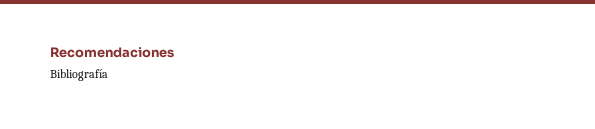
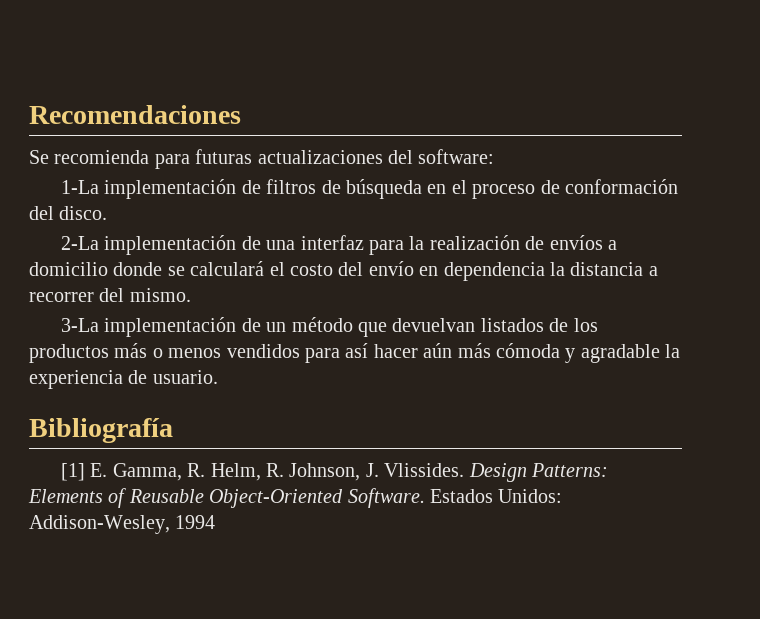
[50,69,108,81] Bibliografía -> [29,149,495,169] [61,179,679,199] [29,206,108,220] [61,235,618,255] [29,261,658,281] [29,288,191,302] [61,317,598,337] [29,343,681,363] [29,370,218,389] [29,418,173,443] [61,463,609,482] [28,488,563,508] [29,515,216,534] Se recomienda para futuras actualizaciones del software: // 1-La implementación de filtros de búsqueda en el proceso de conformación del disco. // 2-La implementación de una interfaz para la realización de envíos a domicilio donde se calculará el costo del envío en dependencia la distancia a recorrer del mismo. // 3-La implementación de un método que devuelvan listados de los productos más o menos vendidos para así hacer aún más cómoda y agradable la experiencia de usuario. // Bibliografía // [1] E. Gamma, R. Helm, R. Johnson, J. Vlissides. Design Patterns: Elements of Reusable Object-Oriented Software. Estados Unidos: Addison-Wesley, 1994

